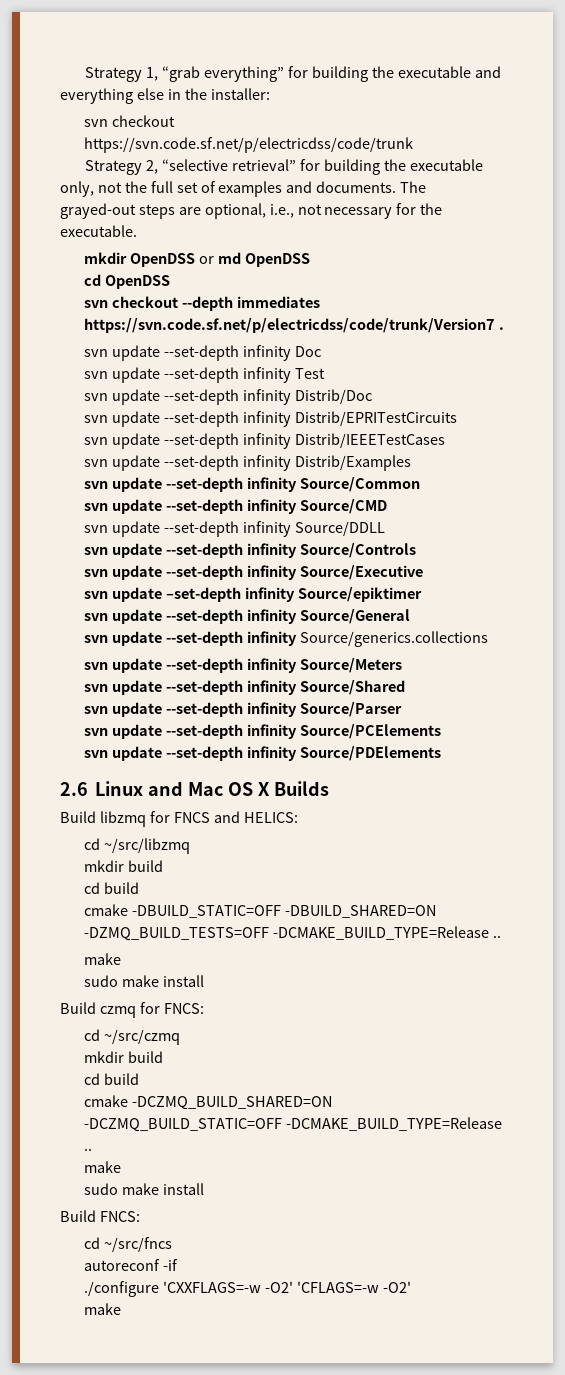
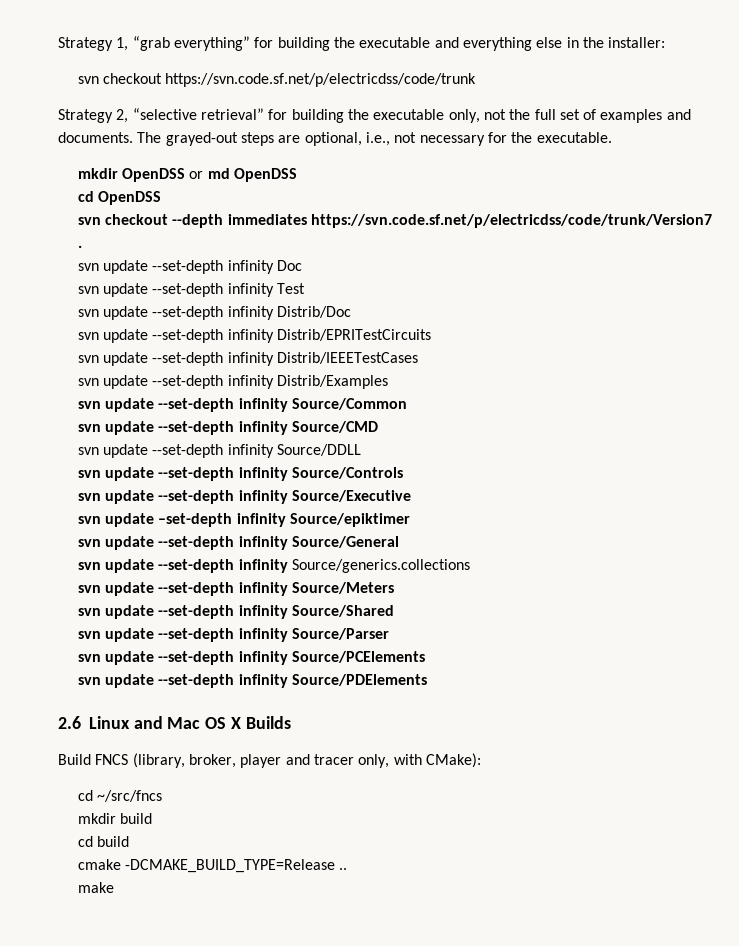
[99,811,298,827] [84,838,191,854] [84,860,164,872] [84,882,140,894] [84,904,437,918] [84,926,502,941] [84,953,122,965] [84,975,205,987] [60,1002,204,1018] [84,1029,181,1045] [84,1051,164,1063] [84,1073,140,1085] [84,1095,333,1110] [84,1117,503,1132] [84,1149,93,1151] [84,1161,122,1173] [84,1183,205,1195] [60,1210,140,1222] [84,1237,173,1252] [84,1259,179,1271] [84,1281,411,1297] [84,1303,122,1315] libzmq for FNCS and HELICS: // cd ~/src/libzmq // mkdir build // cd build // cmake -DBUILD_STATIC=OFF -DBUILD_SHARED=ON -DZMQ_BUILD_TESTS=OFF -DCMAKE_BUILD_TYPE=Release .. // make // sudo make install // Build czmq for FNCS: // cd ~/src/czmq // mkdir build // cd build // cmake -DCZMQ_BUILD_SHARED=ON -DCZMQ_BUILD_STATIC=OFF -DCMAKE_BUILD_TYPE=Release .. // make // sudo make install // Build FNCS: // cd ~/src/fncs // autoreconf -if // ./configure 'CXXFLAGS=-w -O2' 'CFLAGS=-w -O2' // make -> [95,753,481,768] [77,790,162,802] [77,813,152,824] [77,836,129,847] [77,859,348,873] [77,882,114,893] FNCS (library, broker, player and tracer only, with CMake): // cd ~/src/fncs // mkdir build // cd build // cmake -DCMAKE_BUILD_TYPE=Release .. // make

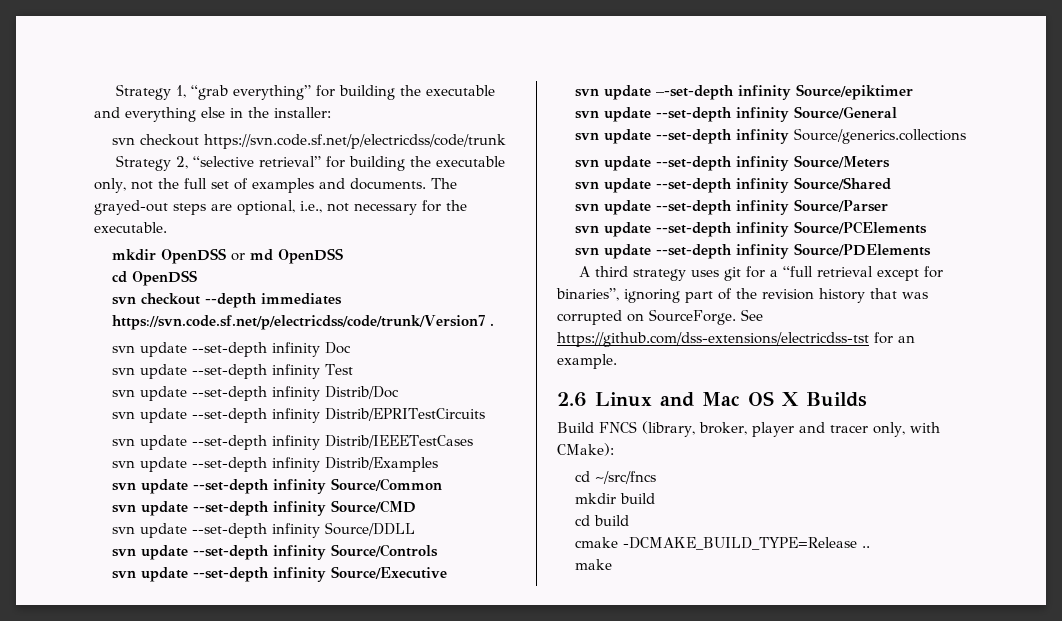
[158,513,233,527] –set-depth -> [656,85,735,100] –-set-depth
(427, 680) none -> [578,266,943,281] [556,288,928,303] [557,309,763,325] [557,332,915,347] [557,354,617,369] // A third strategy uses git for a “full retrieval except for binaries”, ignoring part of the revision history that was corrupted on SourceForge. See https://github.com/dss-extensions/electricdss-tst for an example.

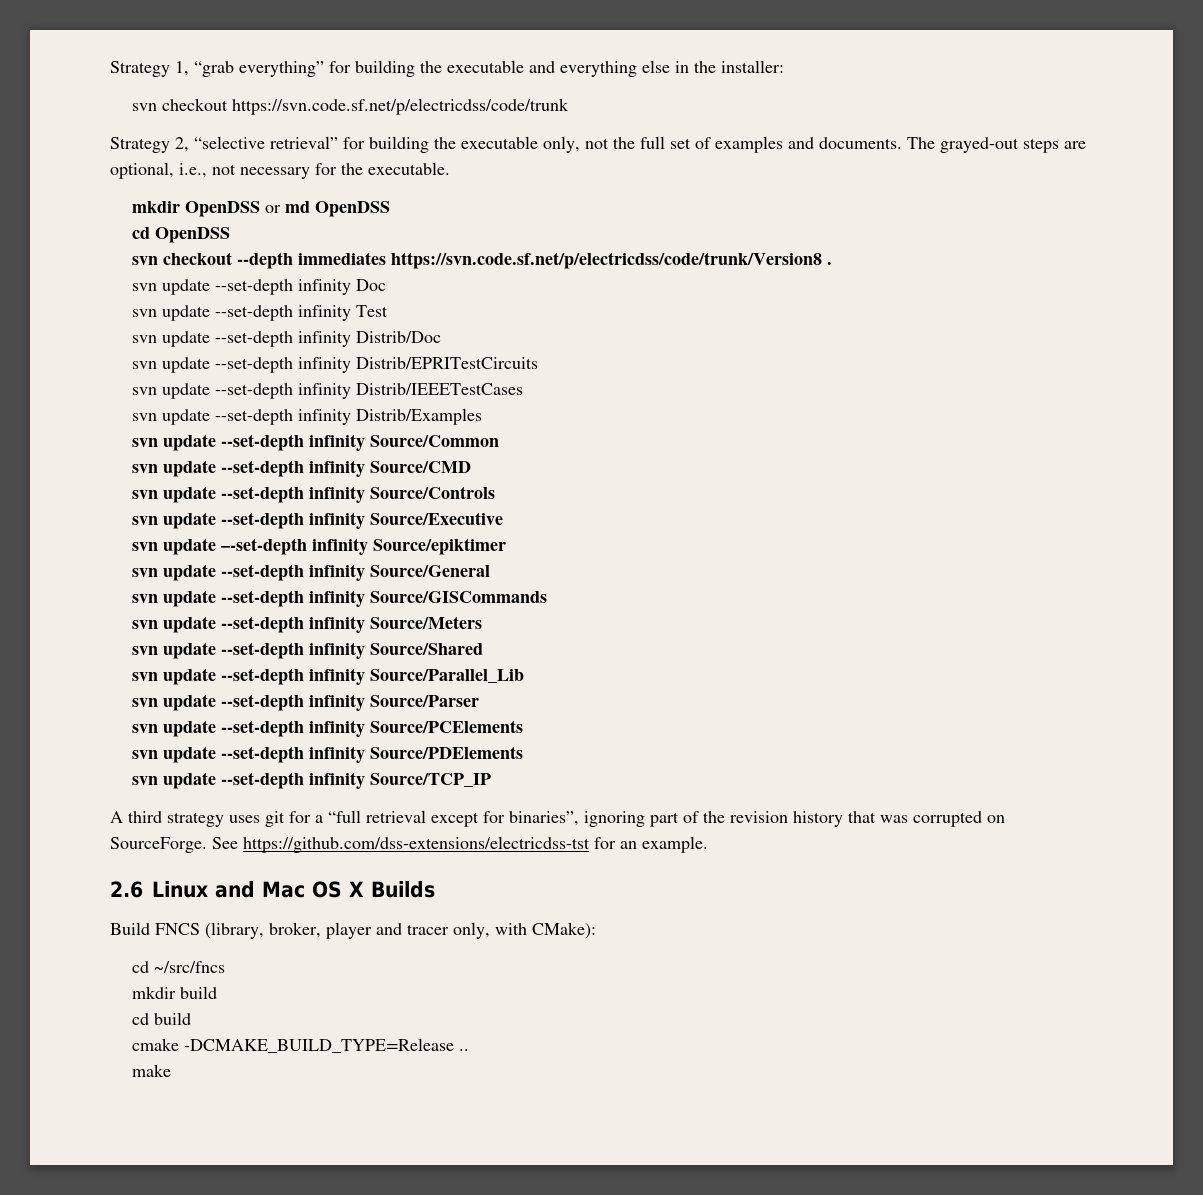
[112,315,486,330] https://svn.code.sf.net/p/electricdss/code/trunk/Version7 -> [391,252,823,269] https://svn.code.sf.net/p/electricdss/code/trunk/Version8
[112,522,416,538] // svn update --set-depth infinity Source/DDLL -> (472, 467) none
[794,128,967,144] Source/generics.collections -> [370,591,548,603] Source/GISCommands
(892, 183) none -> [132,668,525,685] // svn update --set-depth infinity Source/Parallel_Lib
(932, 249) none -> [132,772,492,789] // svn update --set-depth infinity Source/TCP_IP

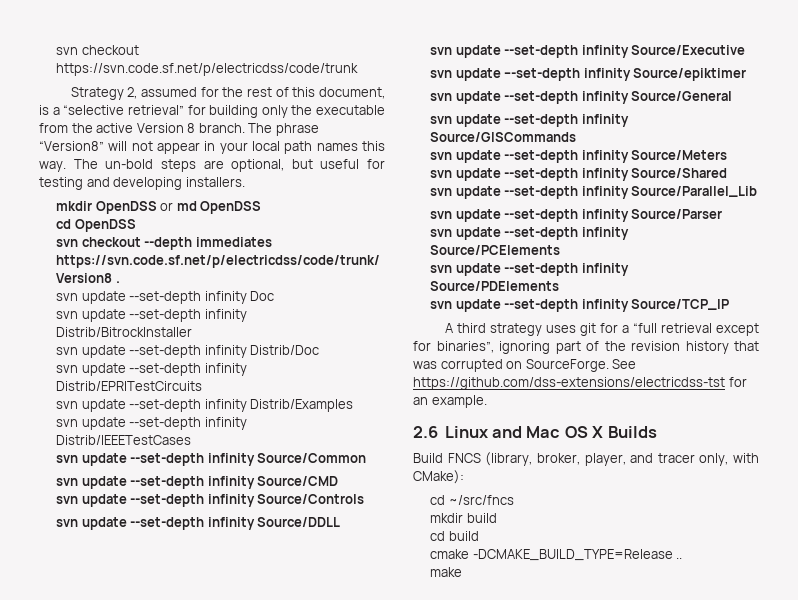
[110,60,784,77] Strategy 1, “grab everything” for building the executable and everything else in the installer: // -> (56, 51) none
(189, 144) none -> [140,87,386,99] [39,105,60,115] assumed for the rest of this document, is a
[434,136,1086,153] [110,162,450,179] the executable only, not the full set of examples and documents. The grayed-out steps are optional, i.e., not necessary for the executable. -> [261,105,385,118] [39,123,319,136] [39,141,385,154] [39,159,385,172] [39,177,245,190] only the executable from the active Version 8 branch. The phrase “Version8” will not appear in your local path names this way. The un-bold steps are optional, but useful for testing and developing installers.
[356,305,389,317] Test -> [56,327,193,337] Distrib/BitrockInstaller
[356,383,524,395] [132,408,483,425] Distrib/IEEETestCases // svn update --set-depth infinity Distrib/Examples -> [250,399,354,412] [56,417,247,430] [56,435,192,445] Distrib/Examples // svn update --set-depth infinity Distrib/IEEETestCases
(496, 492) none -> [56,517,341,530] // svn update --set-depth infinity Source/DDLL
[326,922,372,939] player -> [584,453,626,466] player,

